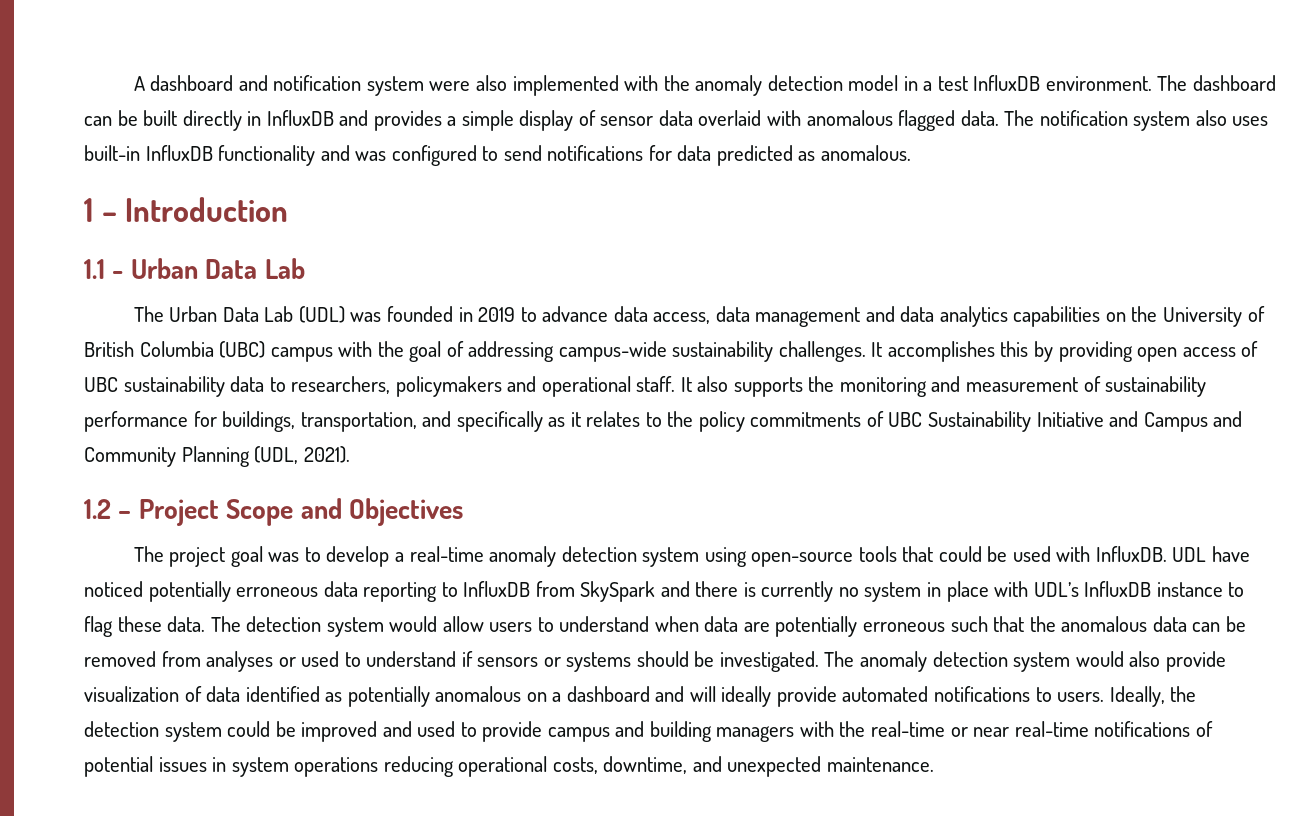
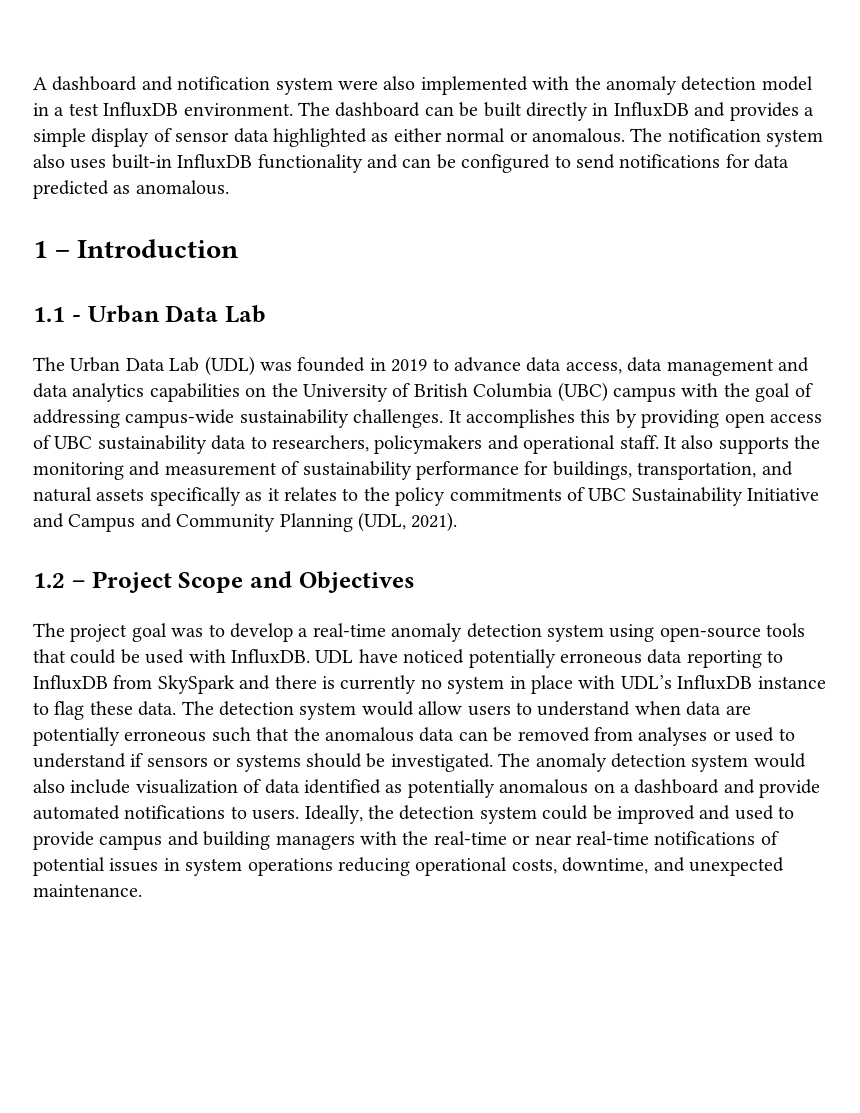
[698,110,999,131] overlaid with anomalous flagged data. -> [273,128,625,147] highlighted as either normal or anomalous.
[355,151,387,161] was -> [402,154,456,169] can be
(452, 419) none -> [33,487,145,502] natural assets
[1165,651,1226,672] provide -> [70,779,131,794] include
[689,686,772,707] will ideally -> (755, 786) none

